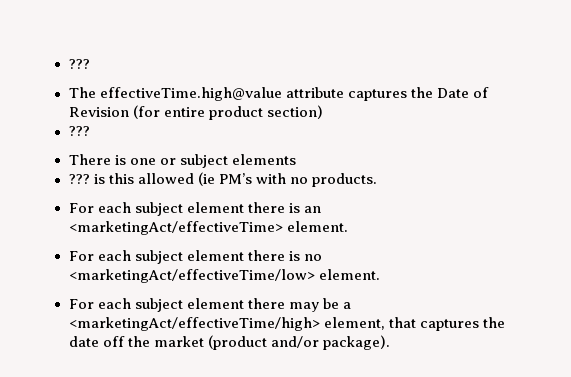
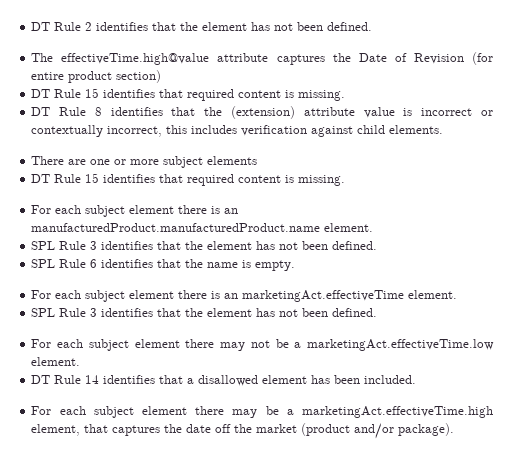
[68,59,90,69] ??? -> [31,22,373,31] DT Rule 2 identifies that the element has not been defined.
[68,126,90,136] ??? -> [31,88,346,101] [31,106,494,119] [31,125,444,137] DT Rule 15 identifies that required content is missing. // DT Rule 8 identifies that the (extension) attribute value is incorrect or contextually incorrect, this includes verification against child elements.
[114,155,126,165] is -> [68,159,87,165] are
(176, 161) none -> [130,159,160,165] more
[68,172,377,187] [68,202,321,216] [68,221,348,235] [68,250,322,264] [68,269,380,283] ??? is this allowed (ie PM’s with no products. // For each subject element there is an <marketingAct/effectiveTime> element. // For each subject element there is no <marketingAct/effectiveTime/low> element. -> [31,173,346,186] [31,205,239,217] [31,223,374,232] [31,241,378,250] [31,259,296,271] [31,290,458,302] [31,308,378,317] [31,339,494,351] [31,357,81,366] [31,375,417,386] DT Rule 15 identifies that required content is missing. // For each subject element there is an manufacturedProduct.manufacturedProduct.name element. // SPL Rule 3 identifies that the element has not been defined. // SPL Rule 6 identifies that the name is empty. // For each subject element there is an marketingAct.effectiveTime element. // SPL Rule 3 identifies that the element has not been defined. // For each subject element there may not be a marketingAct.effectiveTime.low element. // DT Rule 14 identifies that a disallowed element has been included.
[68,317,320,331] <marketingAct/effectiveTime/high> -> [302,406,493,418] marketingAct.effectiveTime.high

